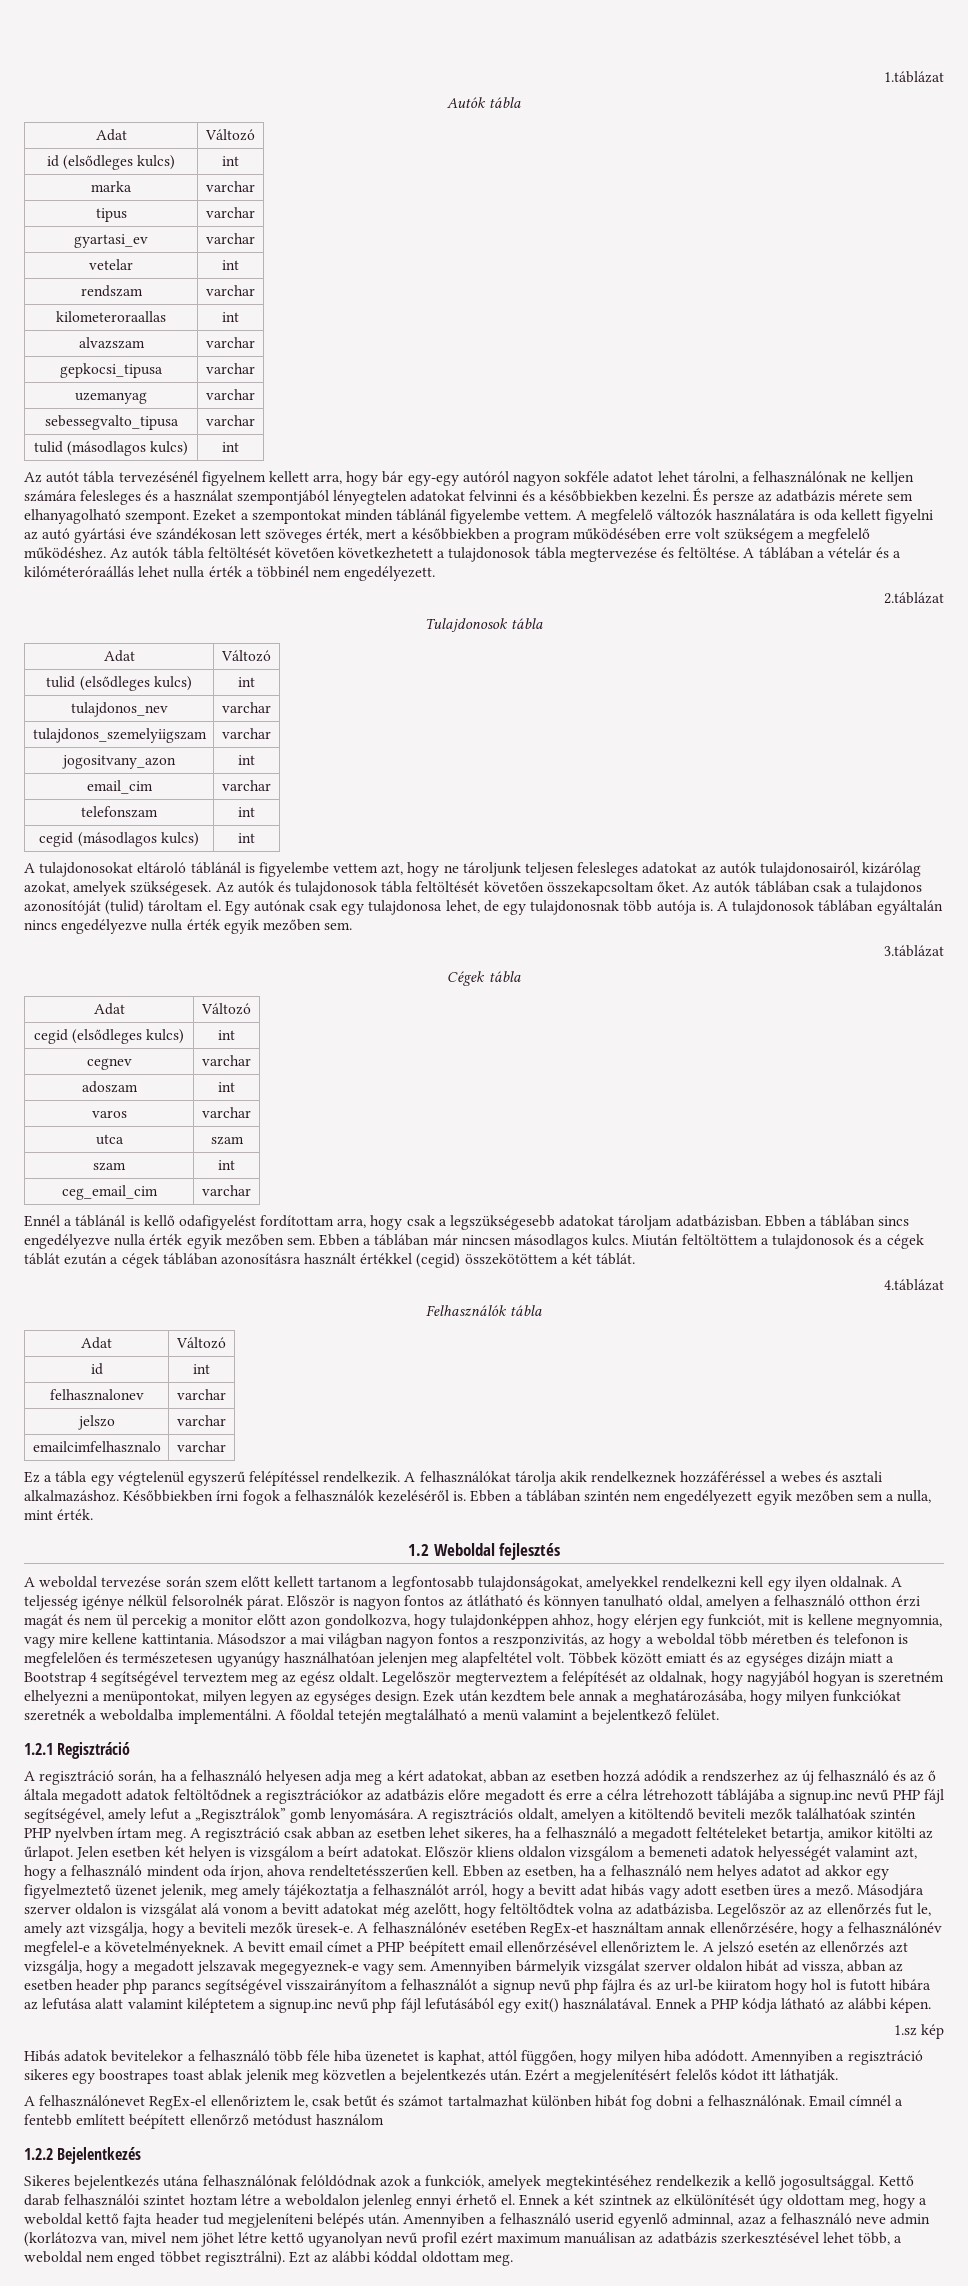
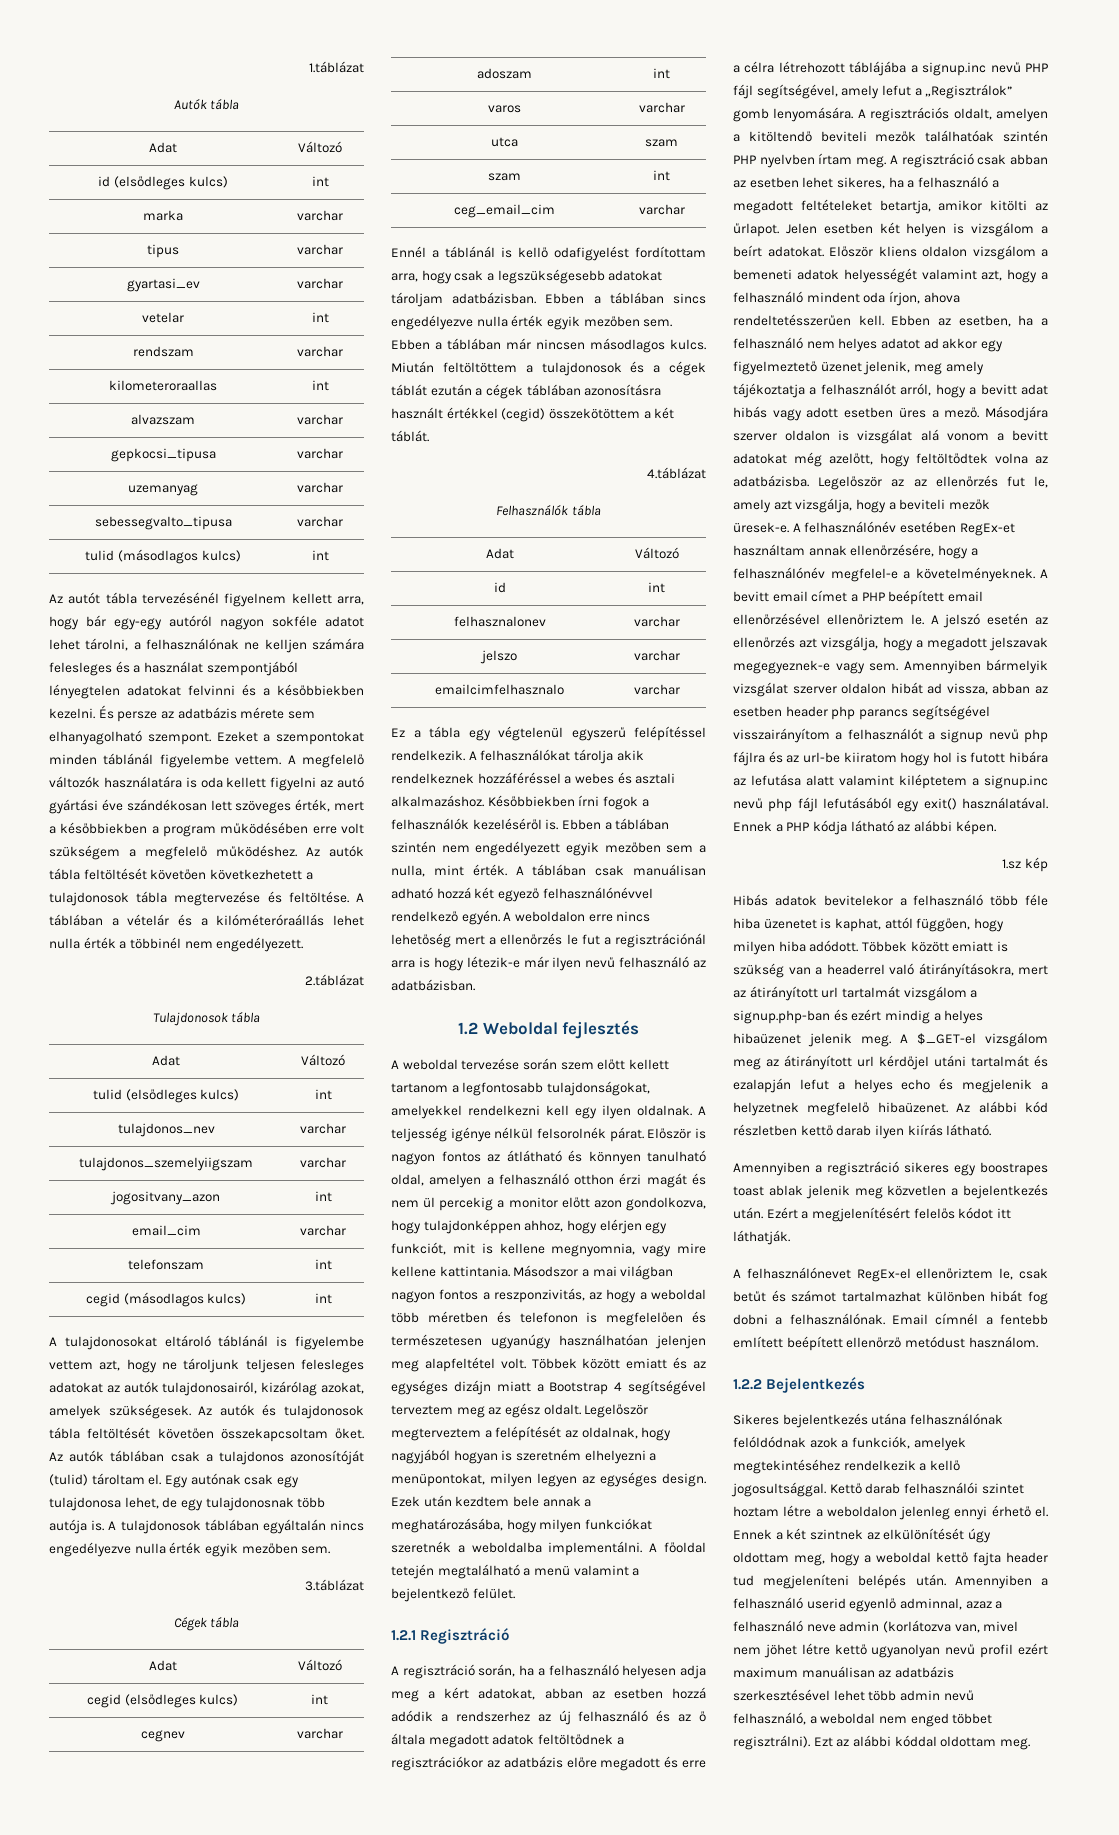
(94, 1514) none -> [515,864,706,876] [391,887,653,902] [391,910,651,925] [391,933,706,948] [391,956,706,971] [391,979,475,991] A táblában csak manuálisan adható hozzá két egyező felhasználónévvel rendelkező egyén. A weboldalon erre nincs lehetőség mert a ellenőrzés le fut a regisztrációnál arra is hogy létezik-e már ilyen nevű felhasználó az adatbázisban.
(747, 2056) none -> [861,941,1008,952] [733,963,1048,978] [733,986,978,1001] [733,1009,984,1024] [733,1032,1048,1047] [733,1055,1048,1070] [733,1078,1048,1093] [733,1101,1048,1116] [733,1124,992,1139] Többek között emiatt is szükség van a headerrel való átirányításokra, mert az átirányított url tartalmát vizsgálom a signup.php-ban és ezért mindig a helyes hibaüzenet jelenik meg. A $_GET-el vizsgálom meg az átirányított url kérdőjel utáni tartalmát és ezalapján lefut a helyes echo és megjelenik a helyzetnek megfelelő hibaüzenet. Az alábbi kód részletben kettő darab ilyen kiírás látható. //
[315,2114,384,2126] használom -> [968,1336,1038,1348] használom.
[858,2232,891,2245] több, -> [868,1690,974,1701] [733,1712,806,1725] több admin nevű felhasználó,

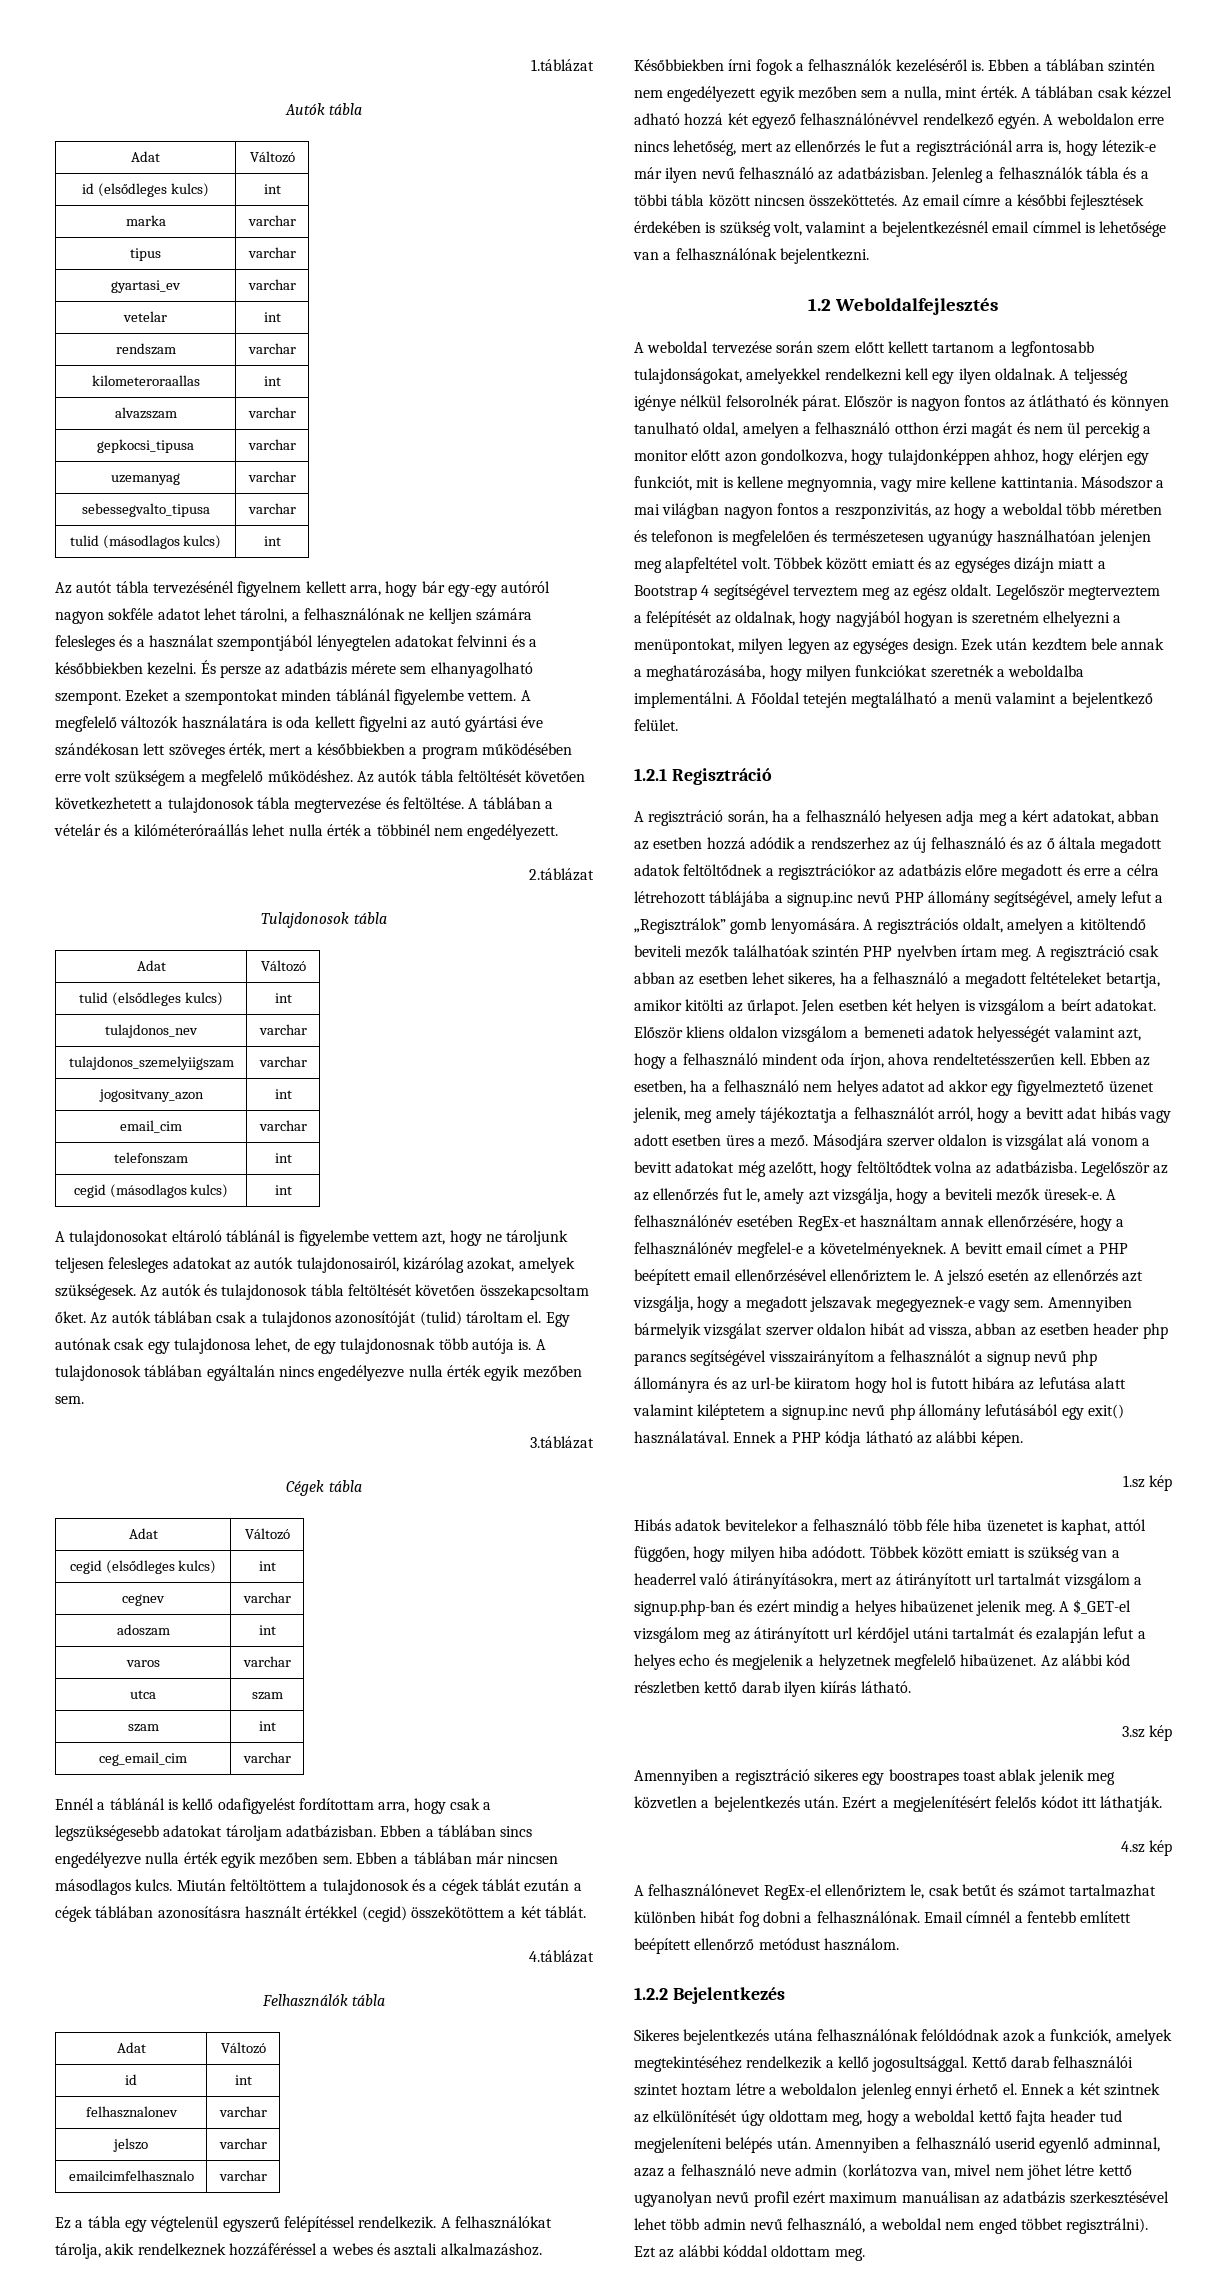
[573,749,613,764] tárolja -> [55,2243,101,2259] tárolja,
[633,864,706,876] manuálisan -> [1130,86,1172,99] kézzel
[391,933,497,948] lehetőség mert a -> [673,140,791,156] lehetőség, mert az
[418,957,430,968] is -> [1048,141,1062,155] is,
(475, 985) none -> [930,167,1149,183] [634,194,1145,210] [634,221,1167,237] [633,248,869,264] Jelenleg a felhasználók tábla és a többi tábla között nincsen összeköttetés. Az email címre a későbbi fejlesztések érdekében is szükség volt, valamint a bejelentkezésnél email címmel is lehetősége van a felhasználónak bejelentkezni.
[482,1020,640,1039] Weboldal fejlesztés -> [834,298,998,315] Weboldalfejlesztés
[664,1542,706,1553] főoldal -> [750,692,800,704] Főoldal
[733,84,753,99] fájl -> [927,891,990,907] állomány
[733,751,765,766] fájlra -> [634,1377,710,1393] állományra
[797,797,818,812] fájl -> [918,1404,981,1420] állomány
(992, 1130) none -> [1121,1725,1172,1741] // 3.sz kép
(790, 1237) none -> [1120,1840,1172,1856] // 4.sz kép

